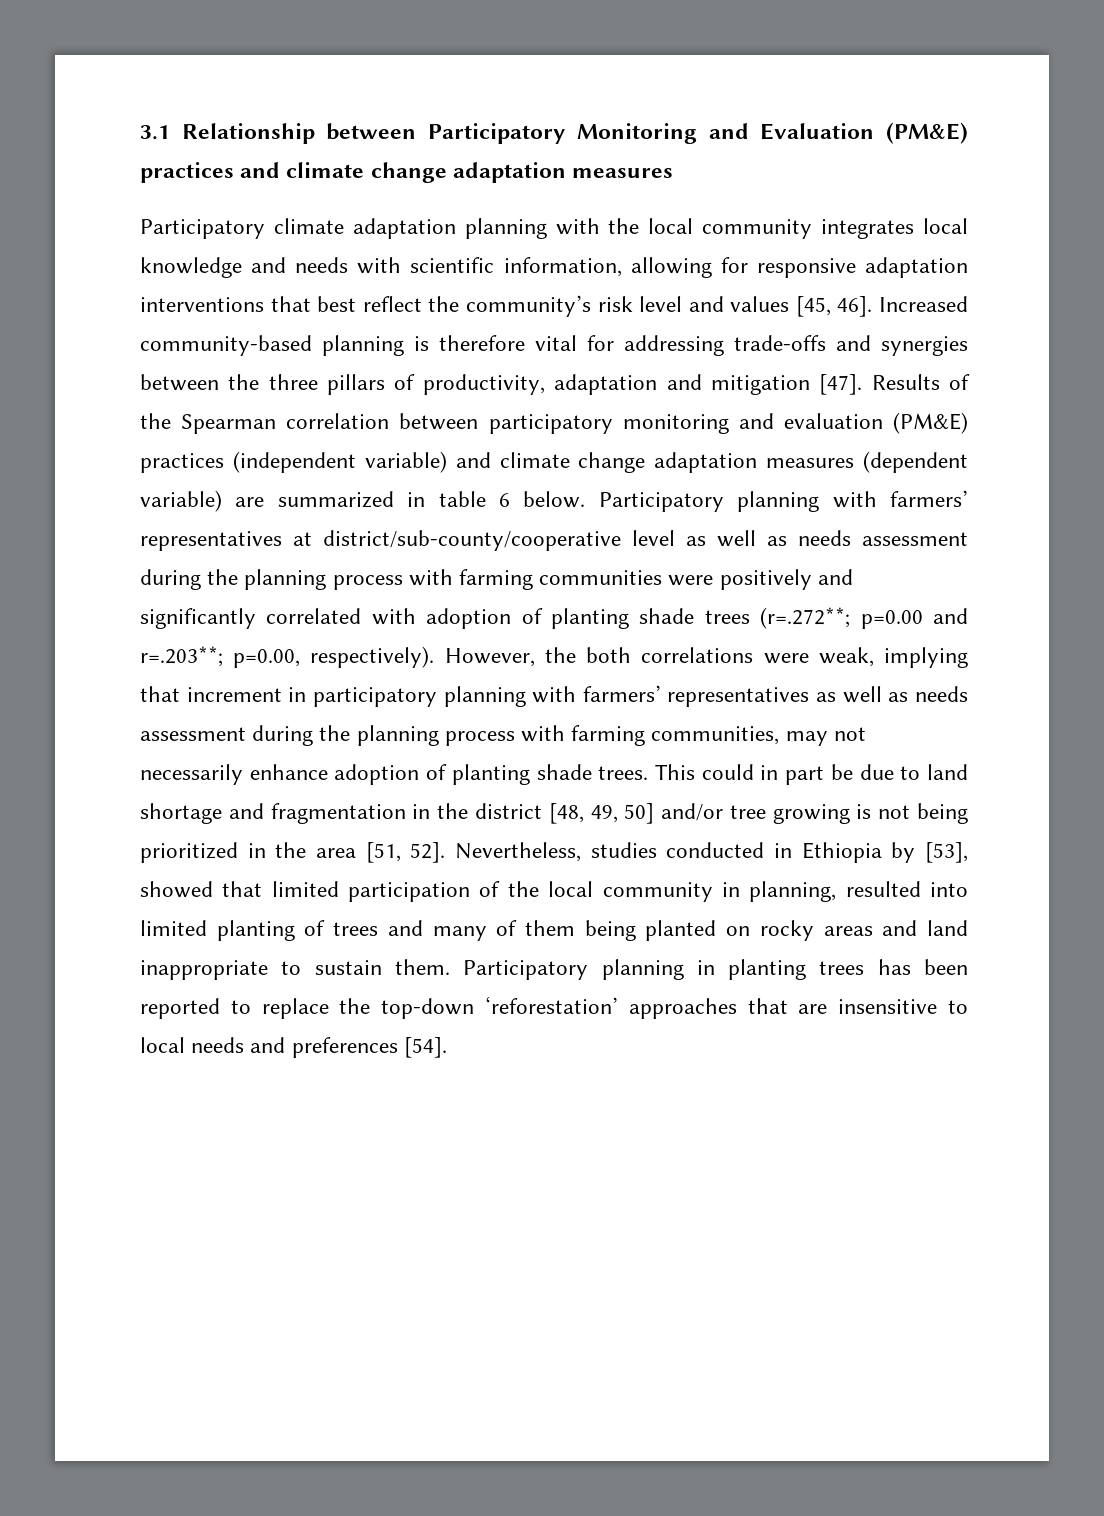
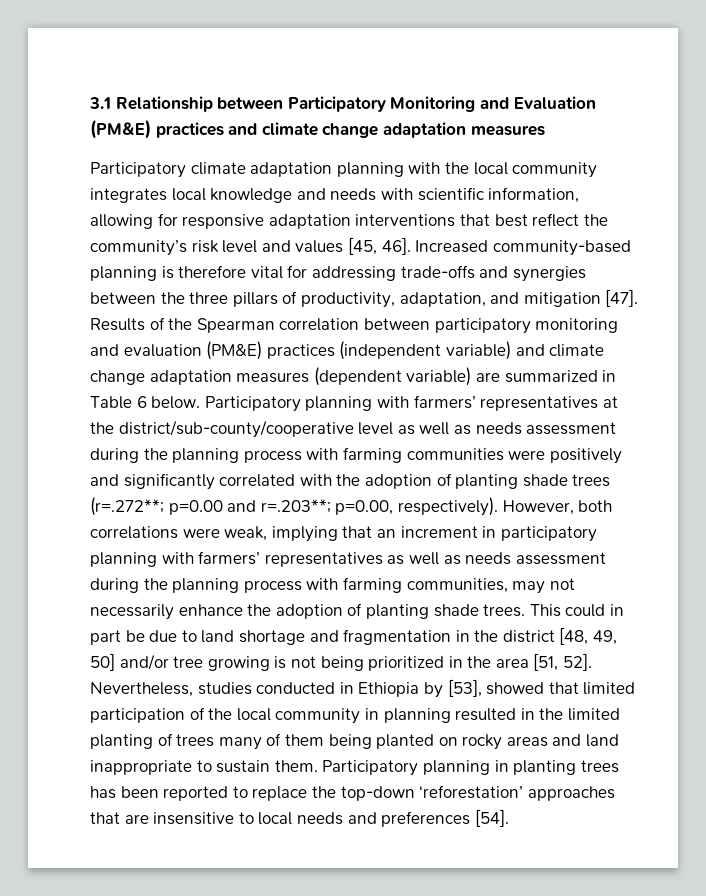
[554,374,658,395] adaptation -> [399,292,486,307] adaptation,
[438,491,486,507] table -> [90,396,132,409] Table
(312, 539) none -> [90,422,114,434] the
(416, 616) none -> [336,474,361,486] the
[544,647,576,663] the -> (574, 507) none
(180, 694) none -> [376,529,396,538] an
(328, 772) none -> [247,604,272,616] the
[749,881,968,902] planning, resulted into -> [383,708,564,723] planning resulted in the
[387,920,423,936] and -> (215, 740) none

